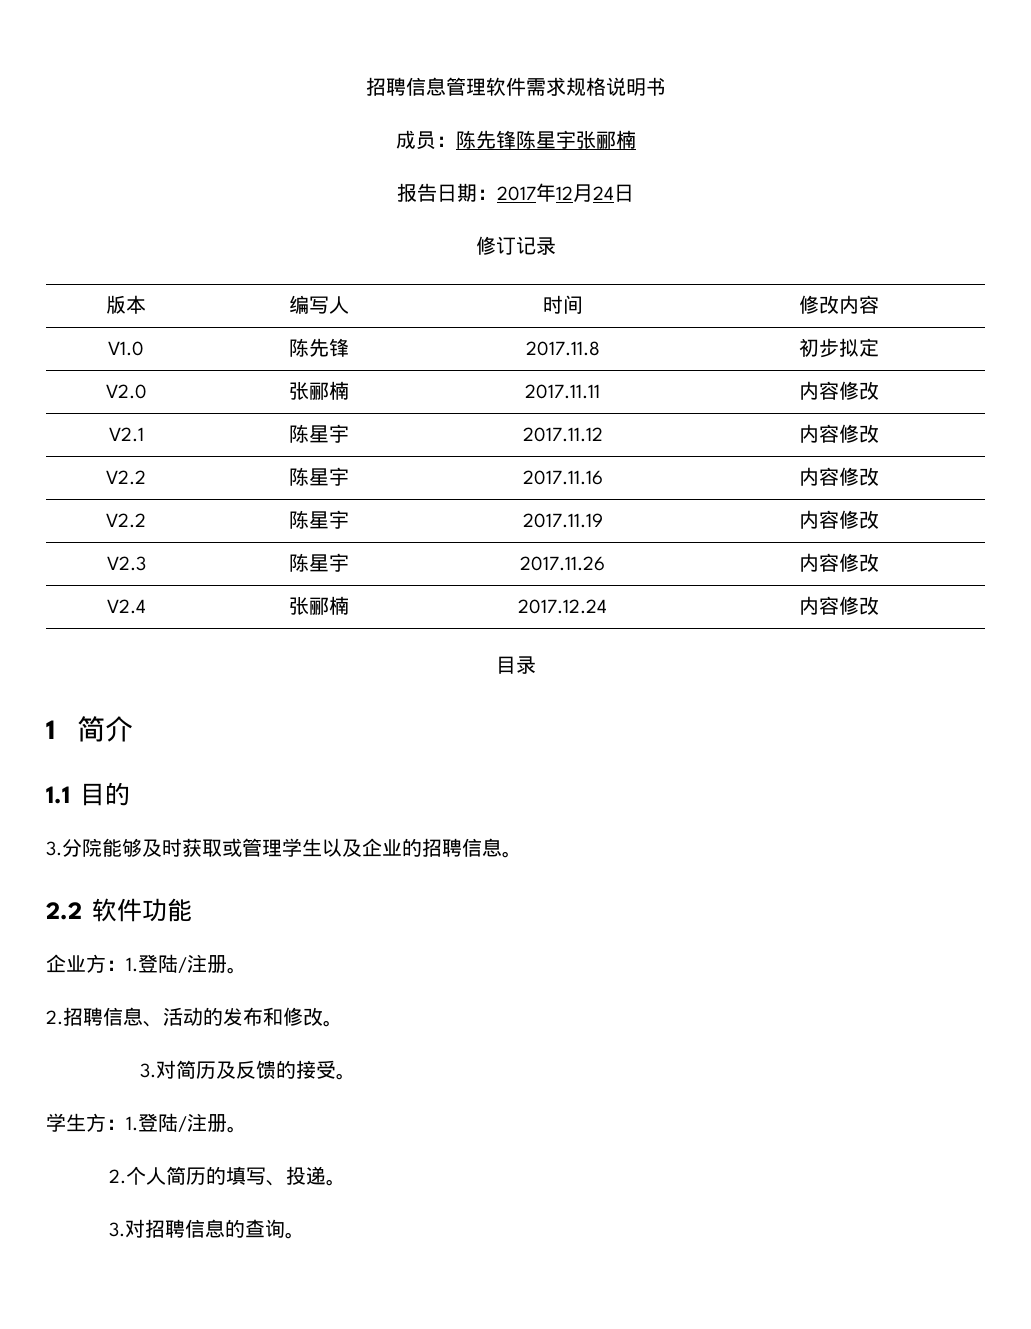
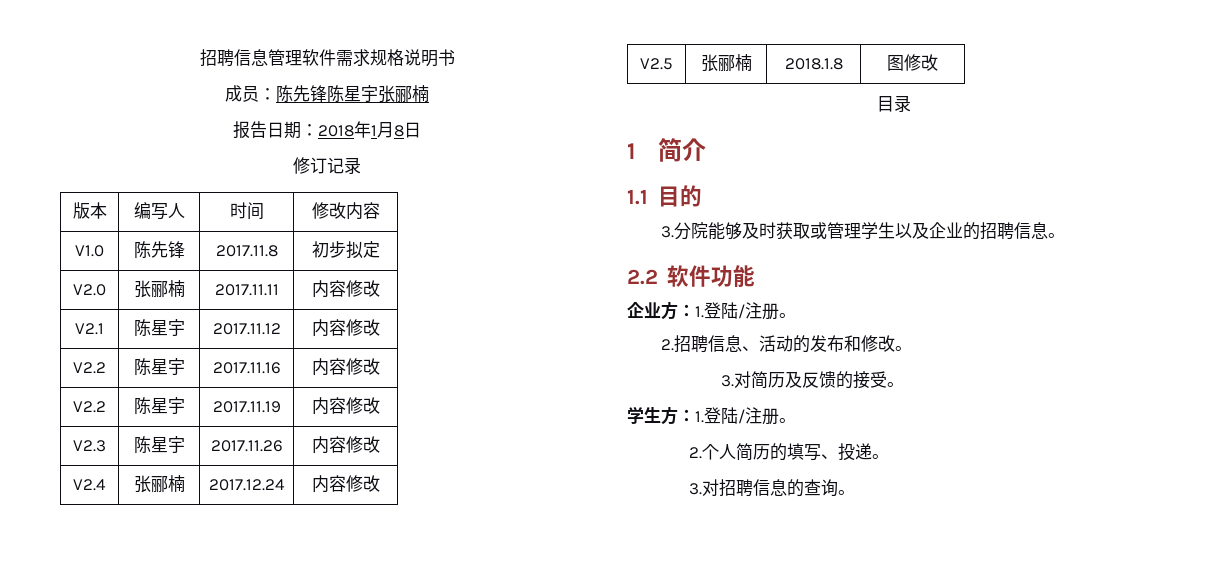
[497,183,614,202] 2017年12月24 -> [318,121,404,138] 2018年1月8
(879, 605) none -> [640,58,673,70] [700,54,752,72] [784,58,843,70] [887,54,938,71] // V2.5 | 张郦楠 | 2018.1.8 | 图修改

